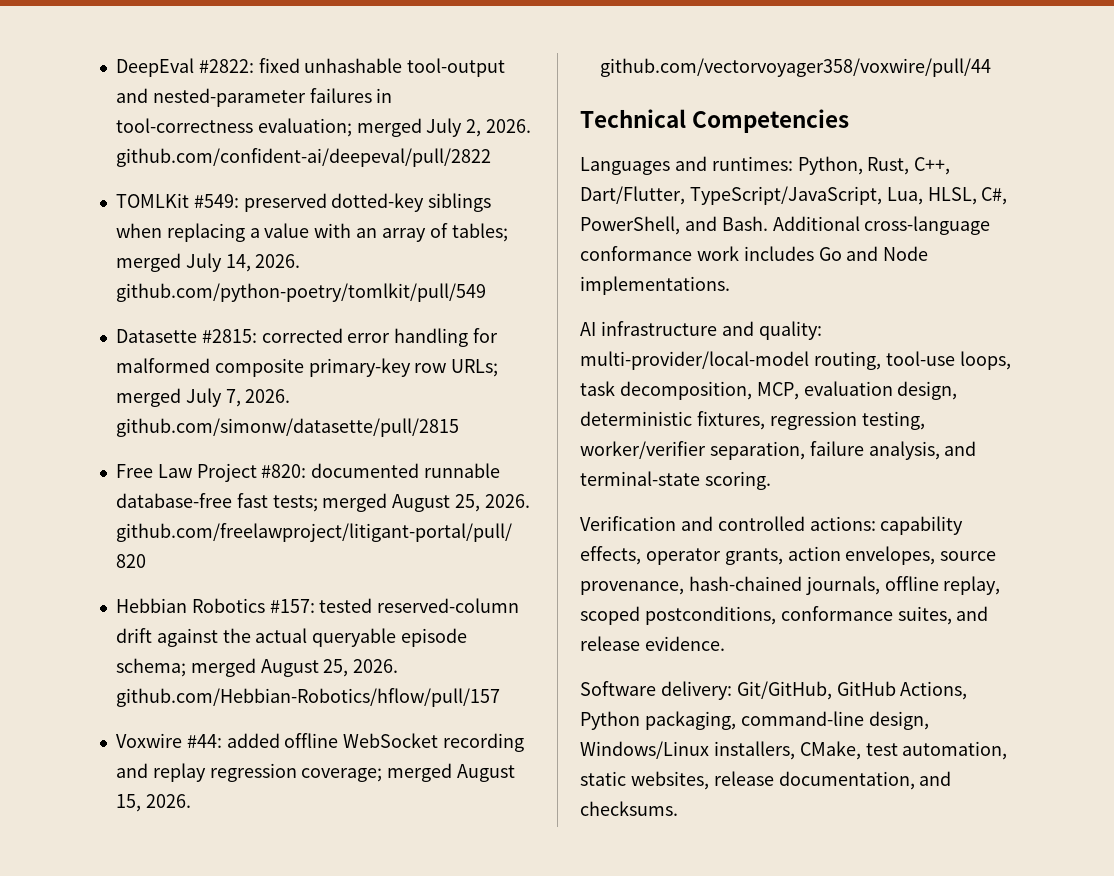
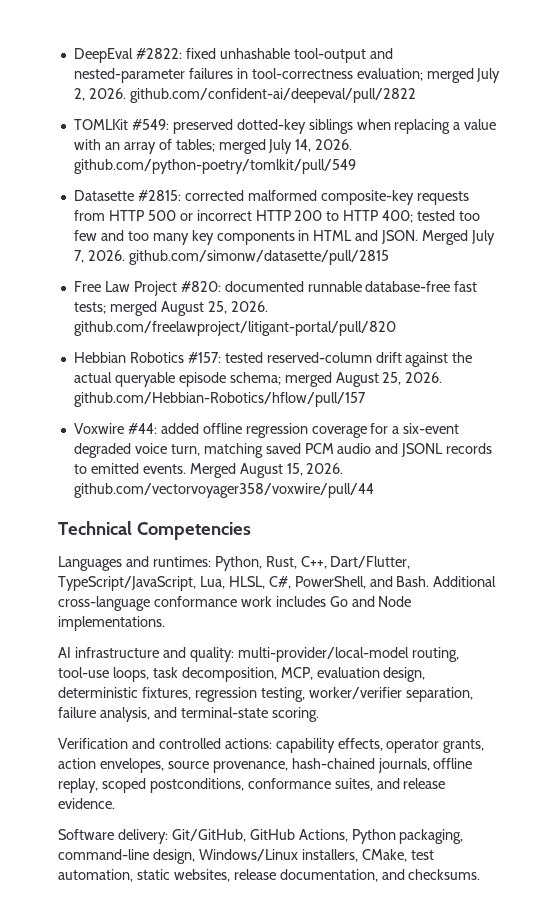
[347,328,499,347] [115,358,499,377] [115,388,181,407] error handling for malformed composite primary-key row URLs; merged -> [247,190,469,205] [73,210,481,223] [73,230,469,245] malformed composite-key requests from HTTP 500 or incorrect HTTP 200 to HTTP 400; tested too few and too many key components in HTML and JSON. Merged
[343,733,525,752] [115,763,453,782] WebSocket recording and replay regression coverage; merged -> [245,423,460,438] [73,443,493,458] [73,463,236,478] regression coverage for a six-event degraded voice turn, matching saved PCM audio and JSONL records to emitted events. Merged

